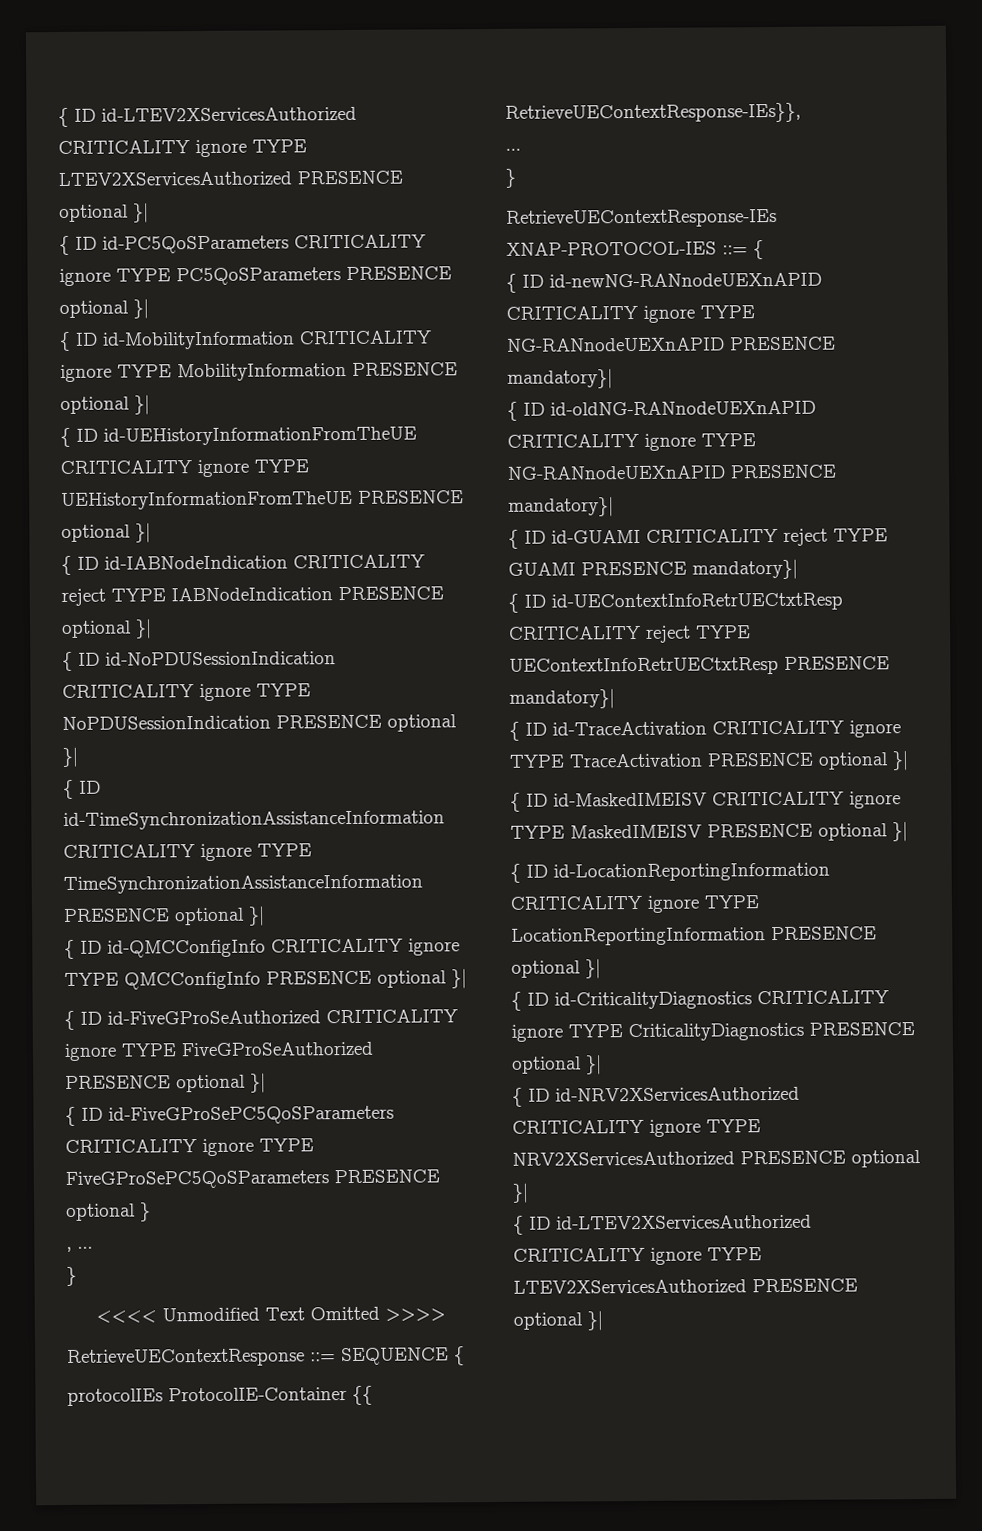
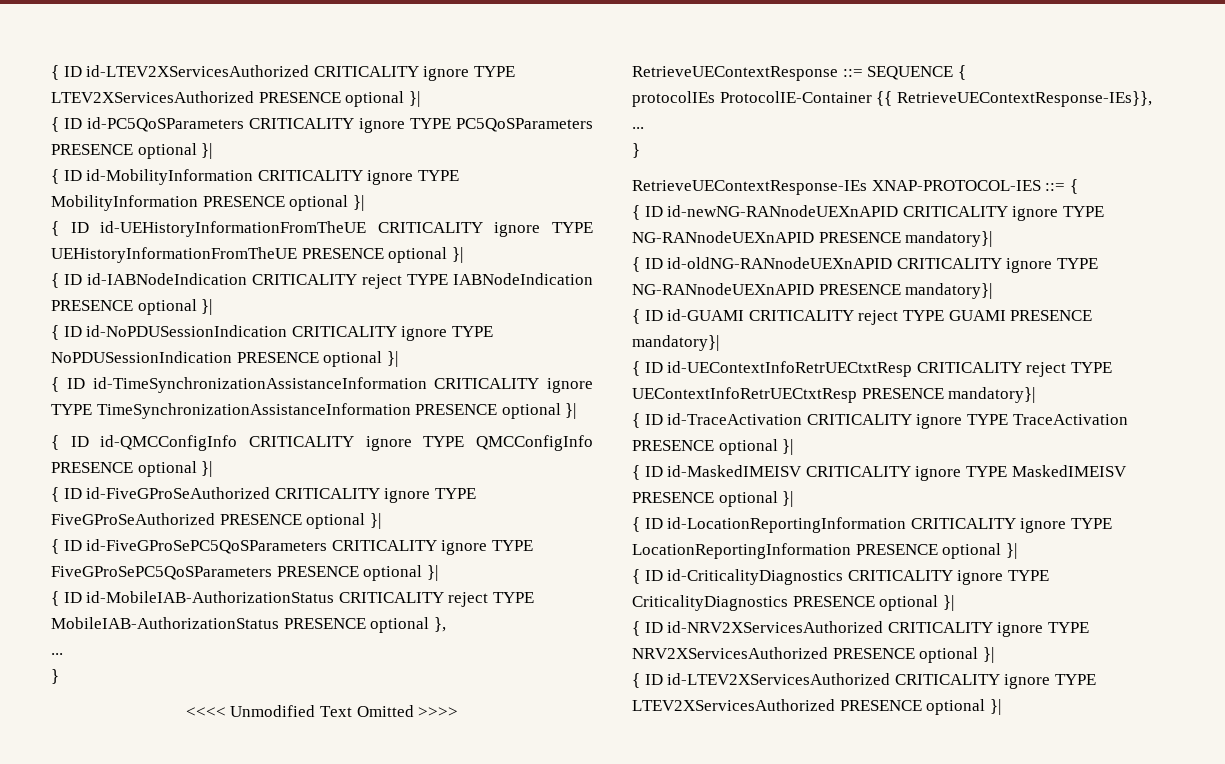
[140,1202,151,1222] [66,1246,72,1252] } // , -> [426,565,438,581] [51,591,534,607] [51,617,446,633] }| // { ID id-MobileIAB-AuthorizationStatus CRITICALITY reject TYPE MobileIAB-AuthorizationStatus PRESENCE optional }, //

